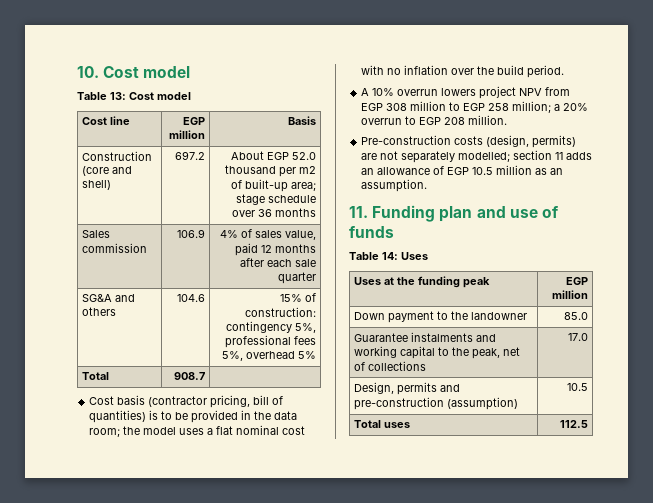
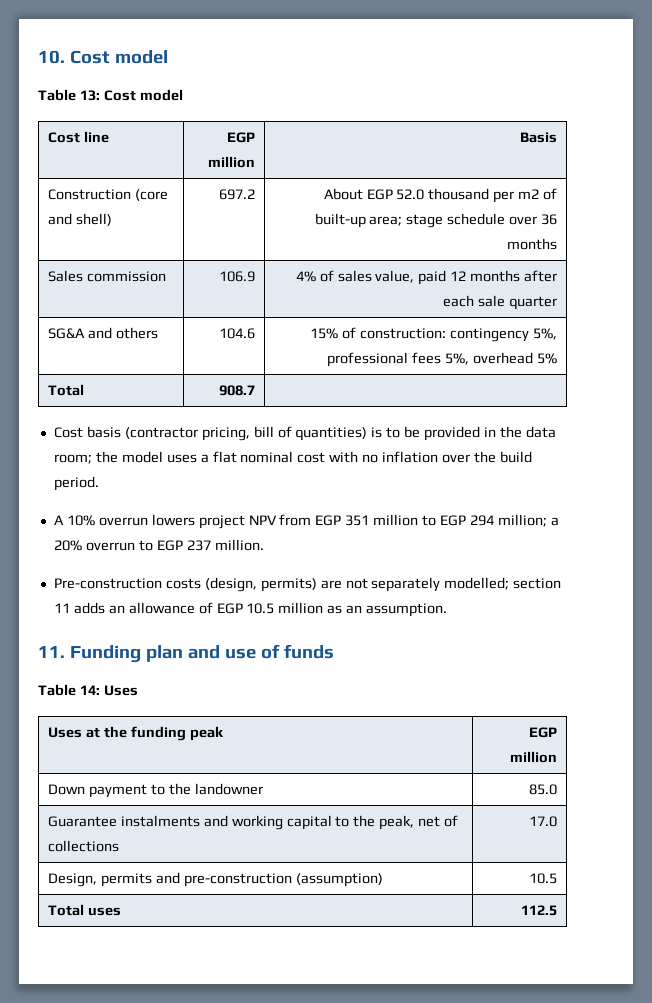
[386,103,408,111] 308 -> [345,515,370,526] 351
[488,103,510,111] 258 -> [469,515,494,526] 294
[444,117,466,125] 208 -> [186,540,211,551] 237

